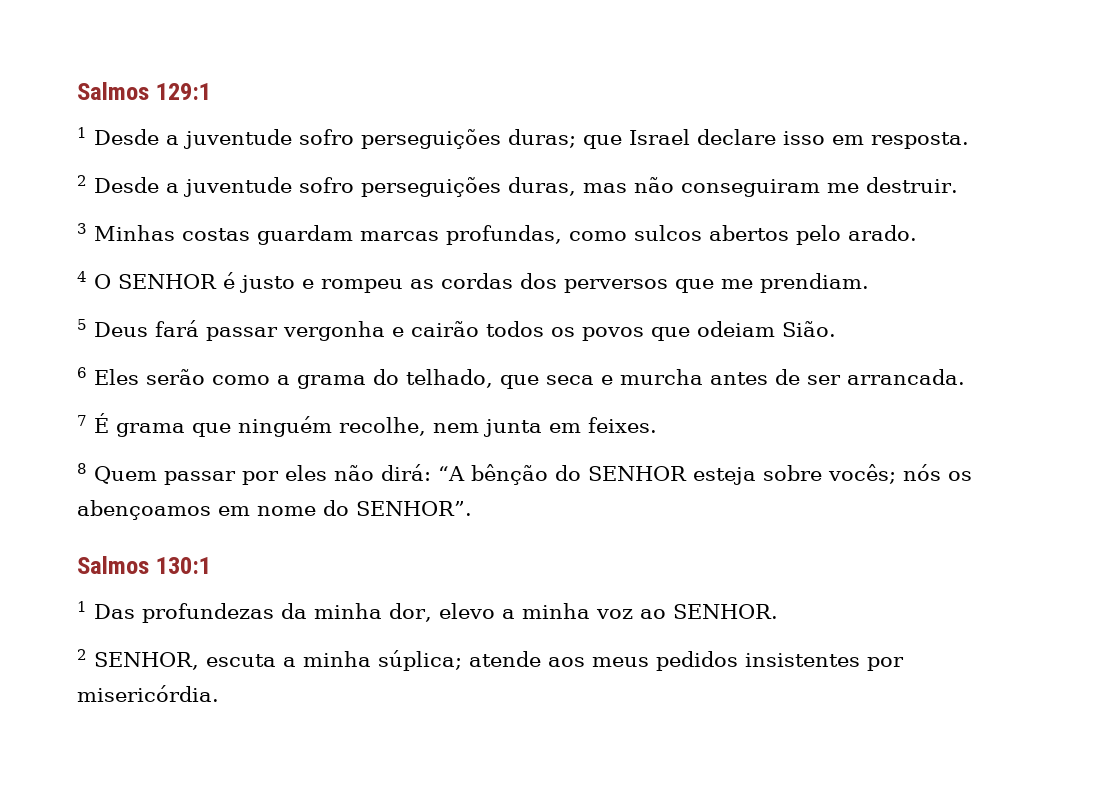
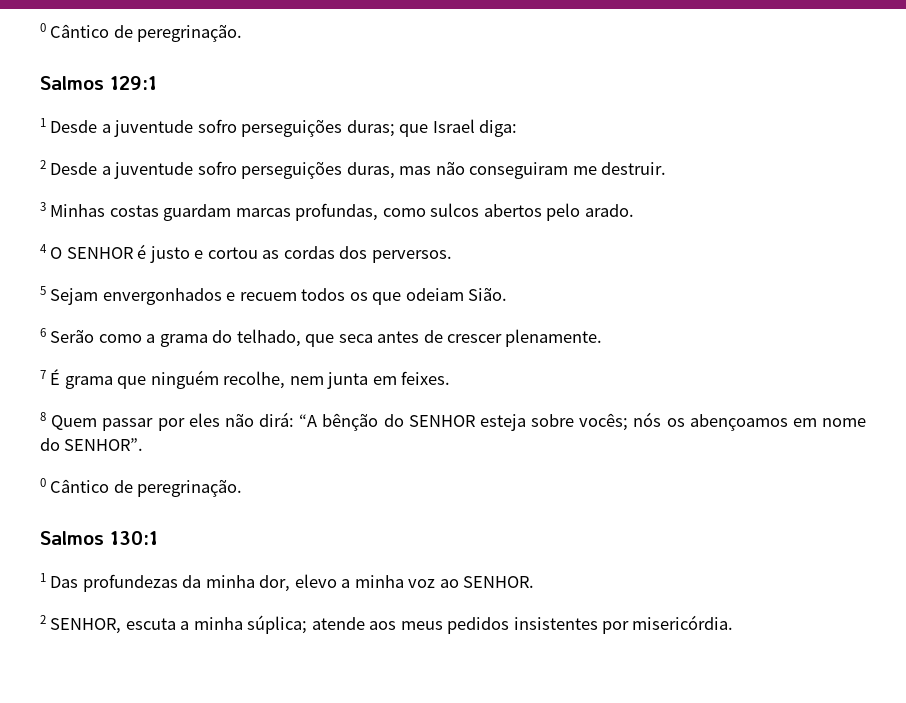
(77, 91) none -> [40,23,243,42] 0 Cântico de peregrinação. //
[697,129,969,149] declare isso em resposta. -> [479,120,518,137] diga:
[321,279,403,293] rompeu -> [207,247,258,259] cortou
[564,273,869,293] [77,319,479,341] perversos que me prendiam. // 5 Deus fará passar vergonha e cairão -> [371,250,452,263] [40,286,297,305] perversos. // 5 Sejam envergonhados e recuem
[582,327,644,341] povos -> (368, 296) none
[94,369,205,385] Eles serão -> [50,329,95,343] Serão
[601,369,965,385] e murcha antes de ser arrancada. -> [377,329,603,347] antes de crescer plenamente.
(472, 508) none -> [40,478,243,497] // 0 Cântico de peregrinação.

